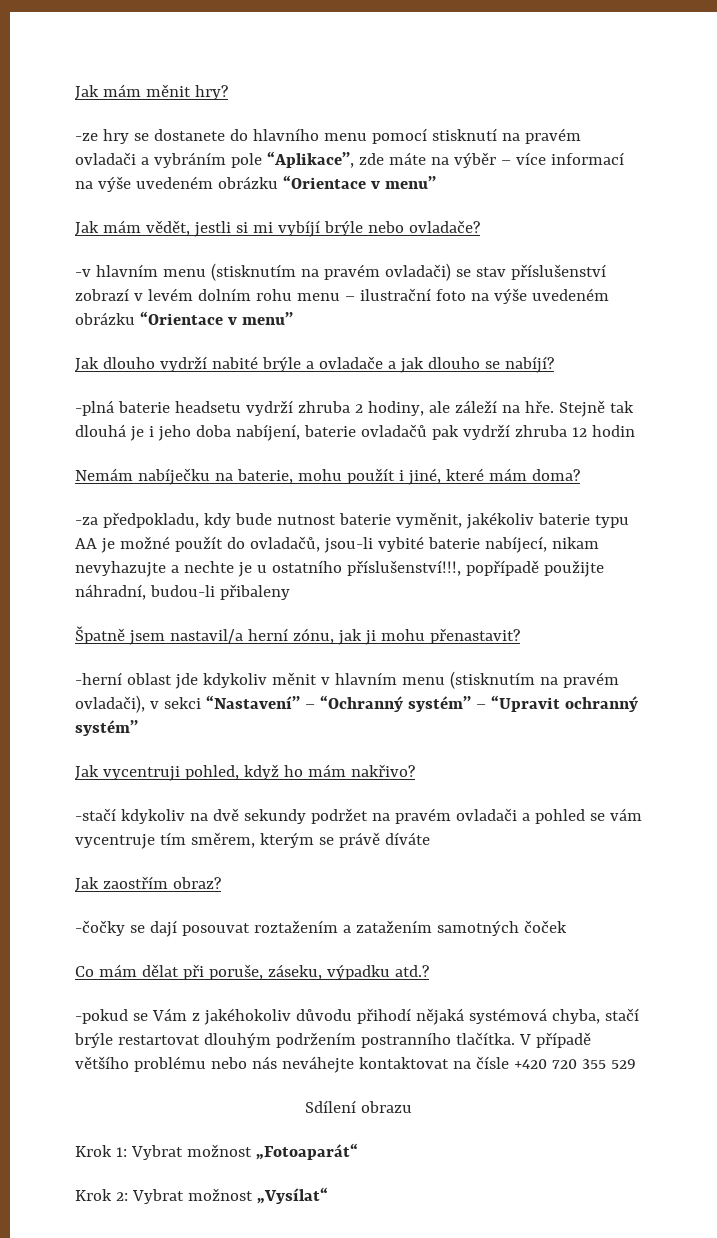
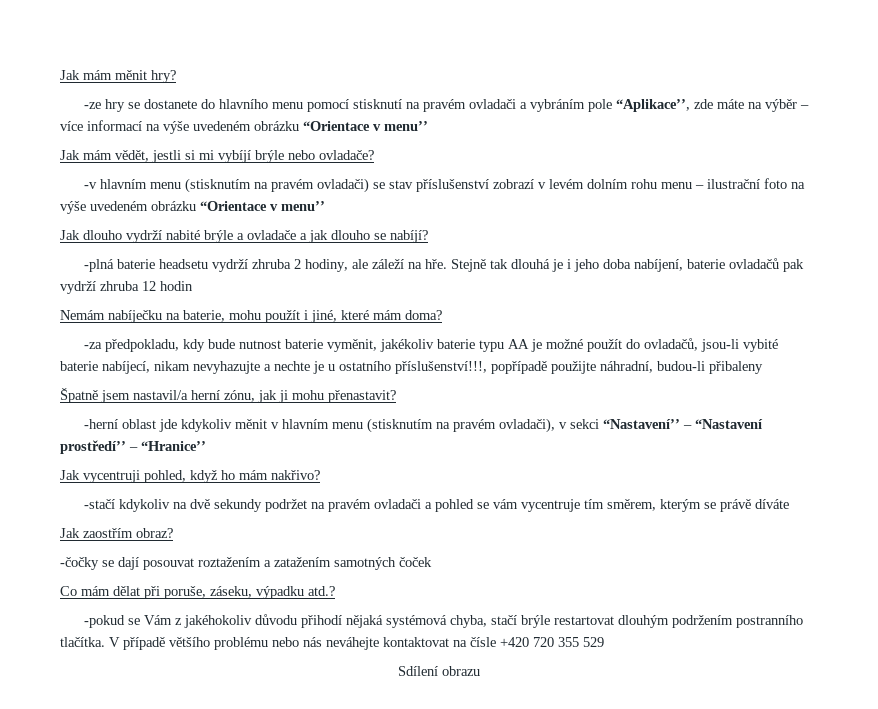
[319,695,638,712] [75,720,138,736] “Ochranný systém’’ – “Upravit ochranný systém’’ -> [695,419,764,429] [60,440,206,454] “Nastavení prostředí’’ – “Hranice’’
[75,1143,358,1160] [75,1187,328,1204] // Krok 1: Vybrat možnost „Fotoaparát“ // Krok 2: Vybrat možnost „Vysílat“ -> (480, 671) none

